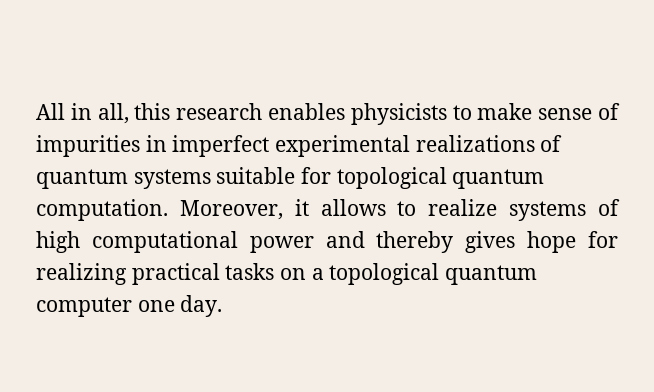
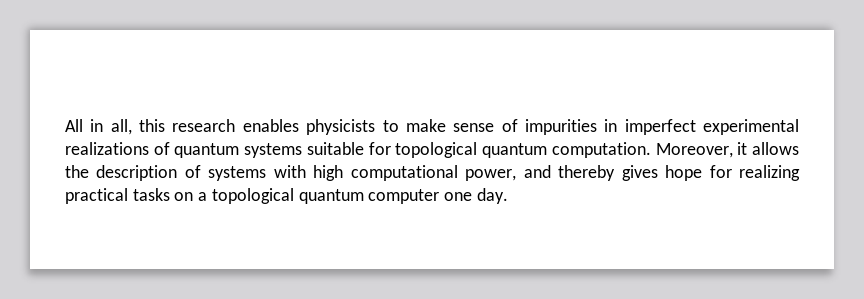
[397,199,620,221] to realize systems of -> [65,165,306,181] the description of systems with
[249,236,314,253] power -> [465,169,517,181] power,

